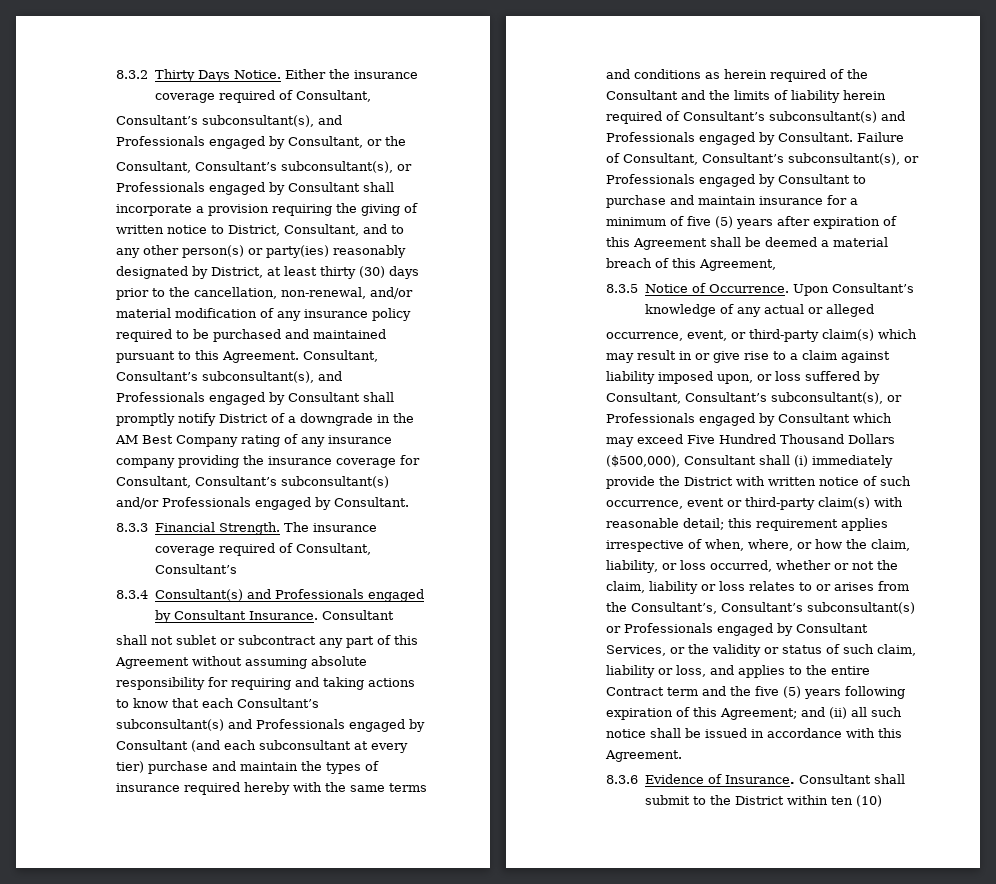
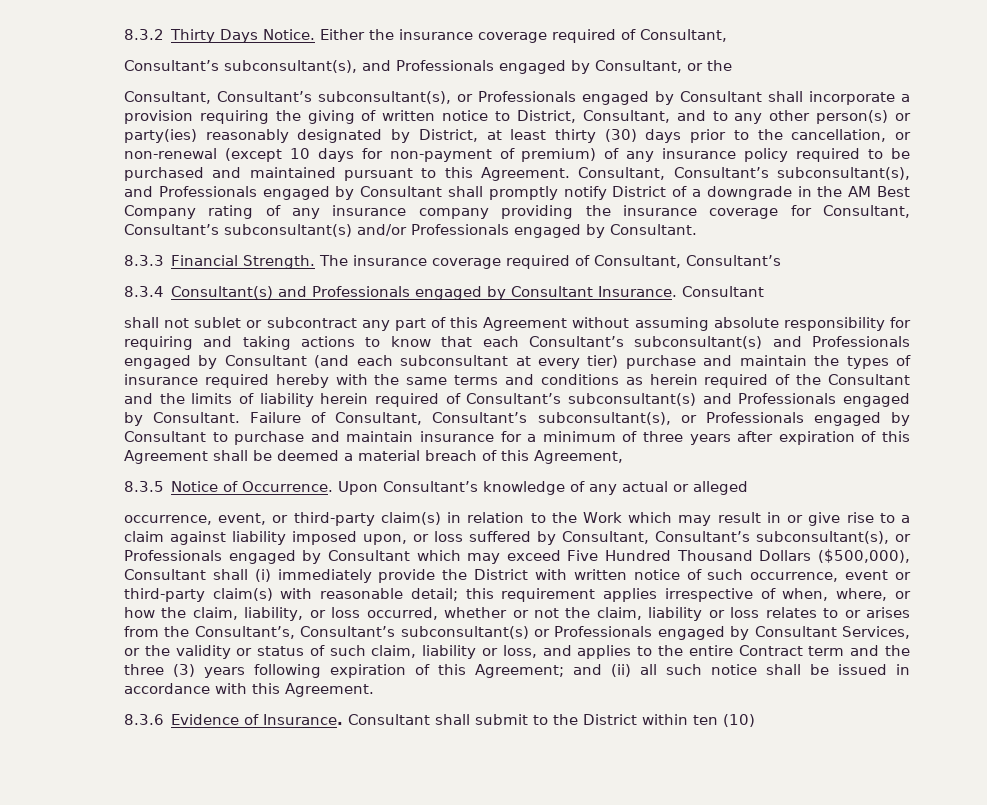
[281,287,414,299] [116,308,258,318] non-renewal, and/or material modification -> [894,132,911,140] [123,148,597,162] or non-renewal (except 10 days for non-payment of premium)
[687,216,734,228] five (5) -> [642,431,683,442] three
(875, 335) none -> [447,512,622,523] in relation to the Work
[755,686,802,698] five (5) -> [123,664,195,677] three (3)

